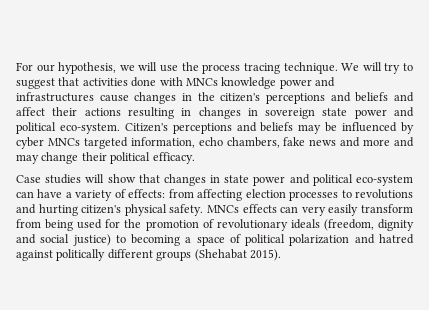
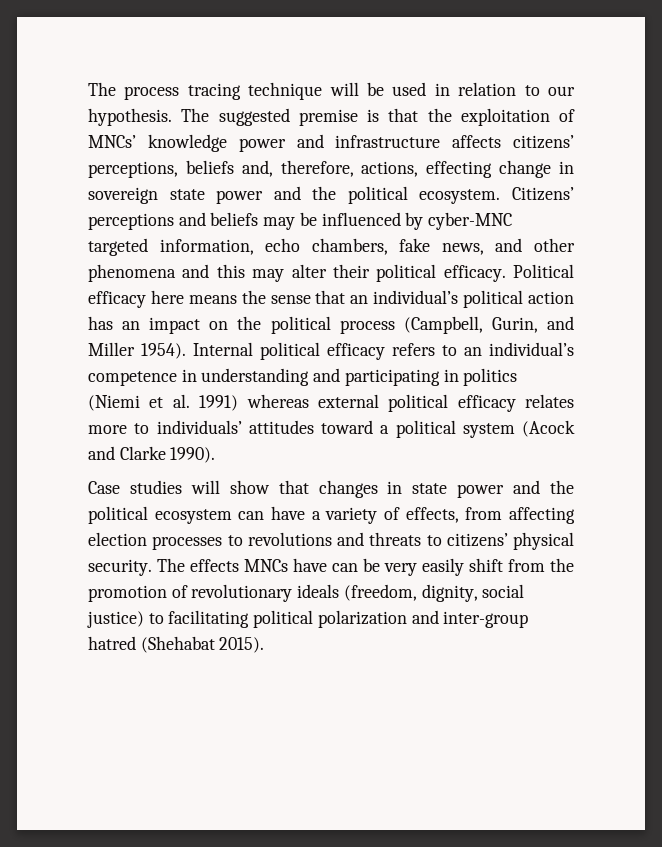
[16,62,414,74] [16,77,335,89] [16,92,415,104] [16,107,241,119] For our hypothesis, we will use the process tracing technique. We will try to suggest that activities done with MNCs knowledge power and infrastructures cause changes in the citizen's perceptions and beliefs and affect their actions resulting in changes -> [88,82,575,100] [88,108,575,126] [88,134,574,152] [88,160,552,178] The process tracing technique will be used in relation to our hypothesis. The suggested premise is that the exploitation of MNCs’ knowledge power and infrastructure affects citizens’ perceptions, beliefs and, therefore, actions, effecting change
[16,122,168,134] political eco-system. Citizen's -> [312,186,574,204] the political ecosystem. Citizens’
[16,137,80,149] cyber MNCs -> [428,212,513,230] cyber-MNC
[309,137,414,147] [16,152,195,164] news and more and may change their political efficacy. -> [441,238,575,255] [88,264,574,282] [88,290,575,308] [88,316,574,334] [88,342,574,360] [88,368,518,386] [88,394,574,412] [88,420,575,438] [88,446,216,463] news, and other phenomena and this may alter their political efficacy. Political efficacy here means the sense that an individual’s political action has an impact on the political process (Campbell, Gurin, and Miller 1954). Internal political efficacy refers to an individual’s competence in understanding and participating in politics (Niemi et al. 1991) whereas external political efficacy relates more to individuals’ attitudes toward a political system (Acock and Clarke 1990).
[312,174,414,186] political eco-system -> [549,480,574,494] [88,506,232,524] the political ecosystem
[128,189,166,198] effects: -> [405,507,459,523] effects,
[38,204,414,216] [16,219,121,231] hurting citizen's physical safety. MNCs effects can very easily transform from being used for -> [369,532,574,550] [88,558,545,576] threats to citizens’ physical security. The effects MNCs have can be very easily shift from
[378,219,415,231] [16,234,36,244] dignity and -> [421,584,478,602] dignity,
[131,234,414,246] [16,249,192,261] becoming a space of political polarization and hatred against politically different groups -> [168,610,529,628] [88,636,136,650] facilitating political polarization and inter-group hatred

